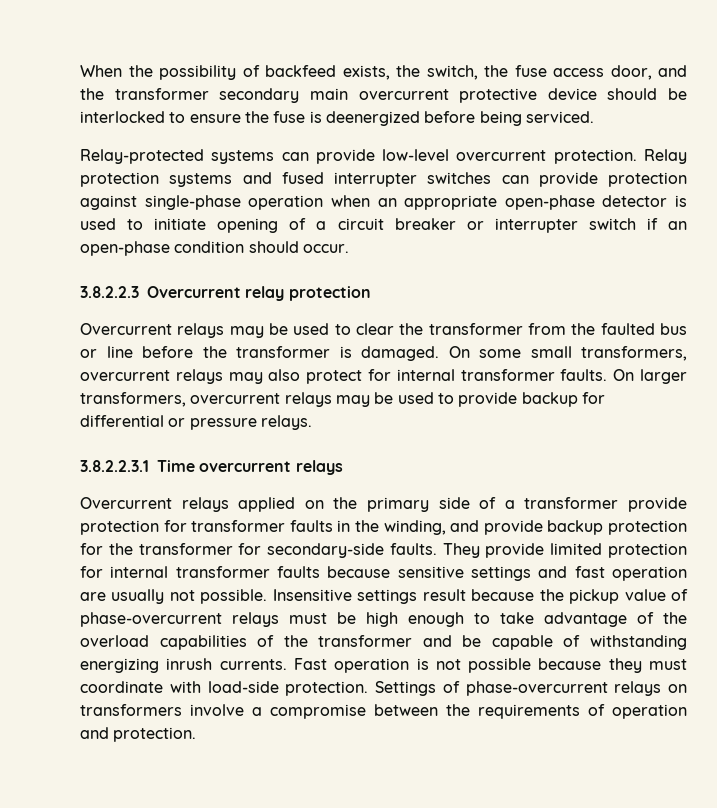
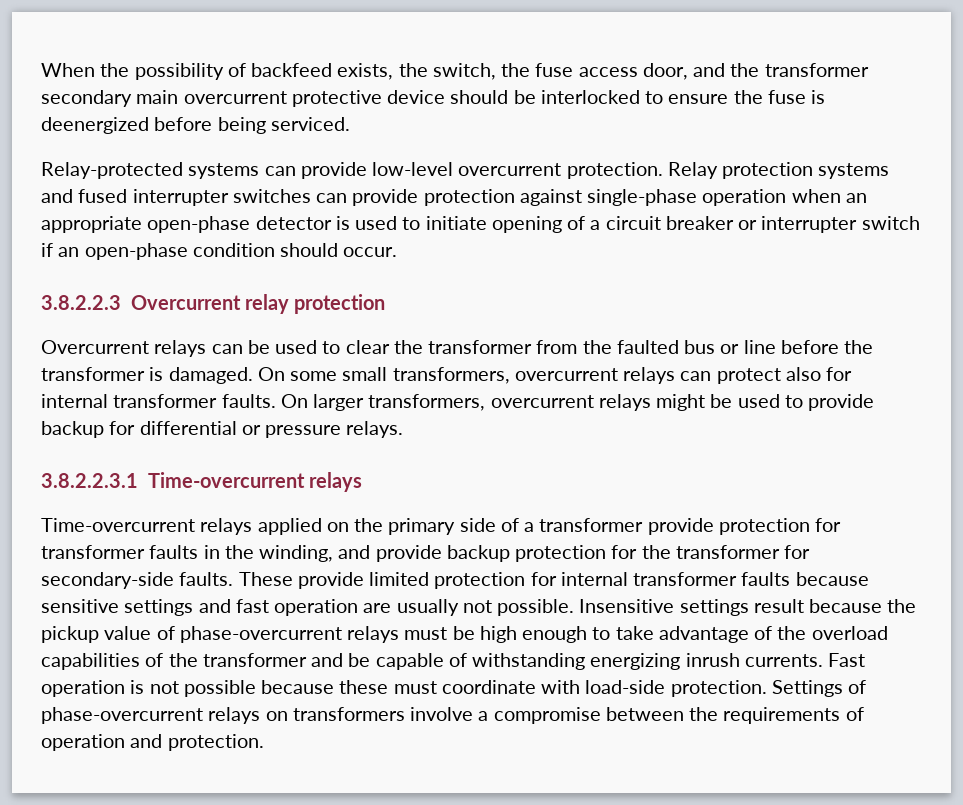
[229,326,264,338] may -> [211,344,243,354] can
[228,369,363,384] may also protect -> [680,367,821,384] can protect also
[335,395,370,407] may -> [656,394,706,411] might
[157,460,292,472] Time overcurrent -> [147,472,305,488] Time-overcurrent
[80,497,172,509] Overcurrent -> [41,518,195,532] Time-overcurrent
[442,543,480,558] They -> [238,572,293,586] These
[608,658,642,673] they -> [339,680,389,694] these

